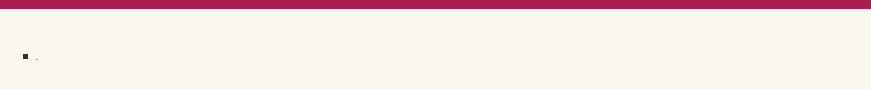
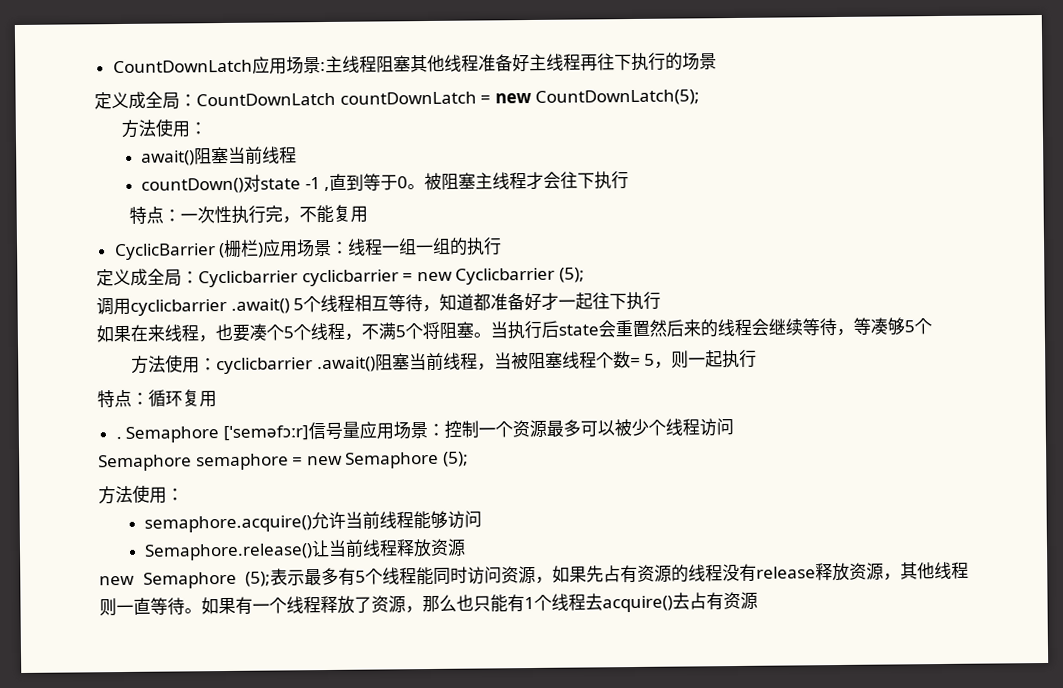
[35,59,40,60] . -> [112,52,717,75] [94,89,701,110] [121,118,208,138] [141,146,298,166] [141,171,630,194] [129,204,369,224] [114,237,503,261] [96,267,585,288] [96,291,662,316] [96,317,932,343] [131,349,758,375] [97,389,217,408] [115,418,734,443] [98,451,469,472] [98,484,184,505] [144,510,483,533] [144,538,467,561] [99,561,969,589] [99,591,758,617] CountDownLatch应用场景:主线程阻塞其他线程准备好主线程再往下执行的场景 // 定义成全局：CountDownLatch countDownLatch = new CountDownLatch(5); // 方法使用： // await()阻塞当前线程 // countDown()对state -1 ,直到等于0。被阻塞主线程才会往下执行 // 特点：一次性执行完，不能复用 // CyclicBarrier (栅栏)应用场景：线程一组一组的执行 // 定义成全局：Cyclicbarrier cyclicbarrier = new Cyclicbarrier (5); // 调用cyclicbarrier .await() 5个线程相互等待，知道都准备好才一起往下执行 // 如果在来线程，也要凑个5个线程，不满5个将阻塞。当执行后state会重置然后来的线程会继续等待，等凑够5个 // 方法使用：cyclicbarrier .await()阻塞当前线程，当被阻塞线程个数= 5，则一起执行 // 特点：循环复用 // . Semaphore [ˈseməfɔːr]信号量应用场景：控制一个资源最多可以被少个线程访问 // Semaphore semaphore = new Semaphore (5); // 方法使用： // semaphore.acquire()允许当前线程能够访问 // Semaphore.release()让当前线程释放资源 // new Semaphore (5);表示最多有5个线程能同时访问资源，如果先占有资源的线程没有release释放资源，其他线程则一直等待。如果有一个线程释放了资源，那么也只能有1个线程去acquire()去占有资源

